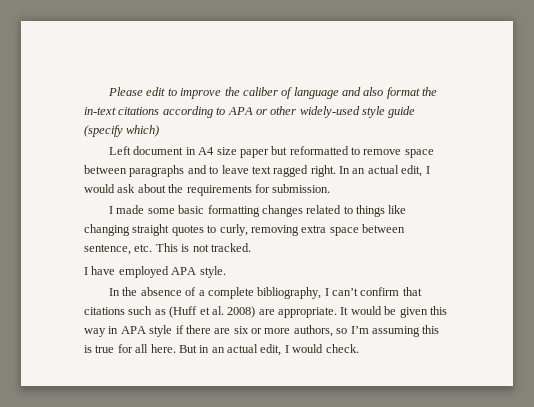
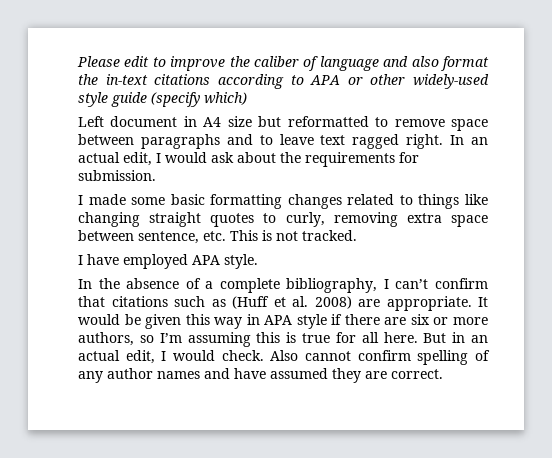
[239,149,269,158] paper -> (252, 121) none
(359, 348) none -> [270,350,491,365] [78,368,443,383] Also cannot confirm spelling of any author names and have assumed they are correct.

